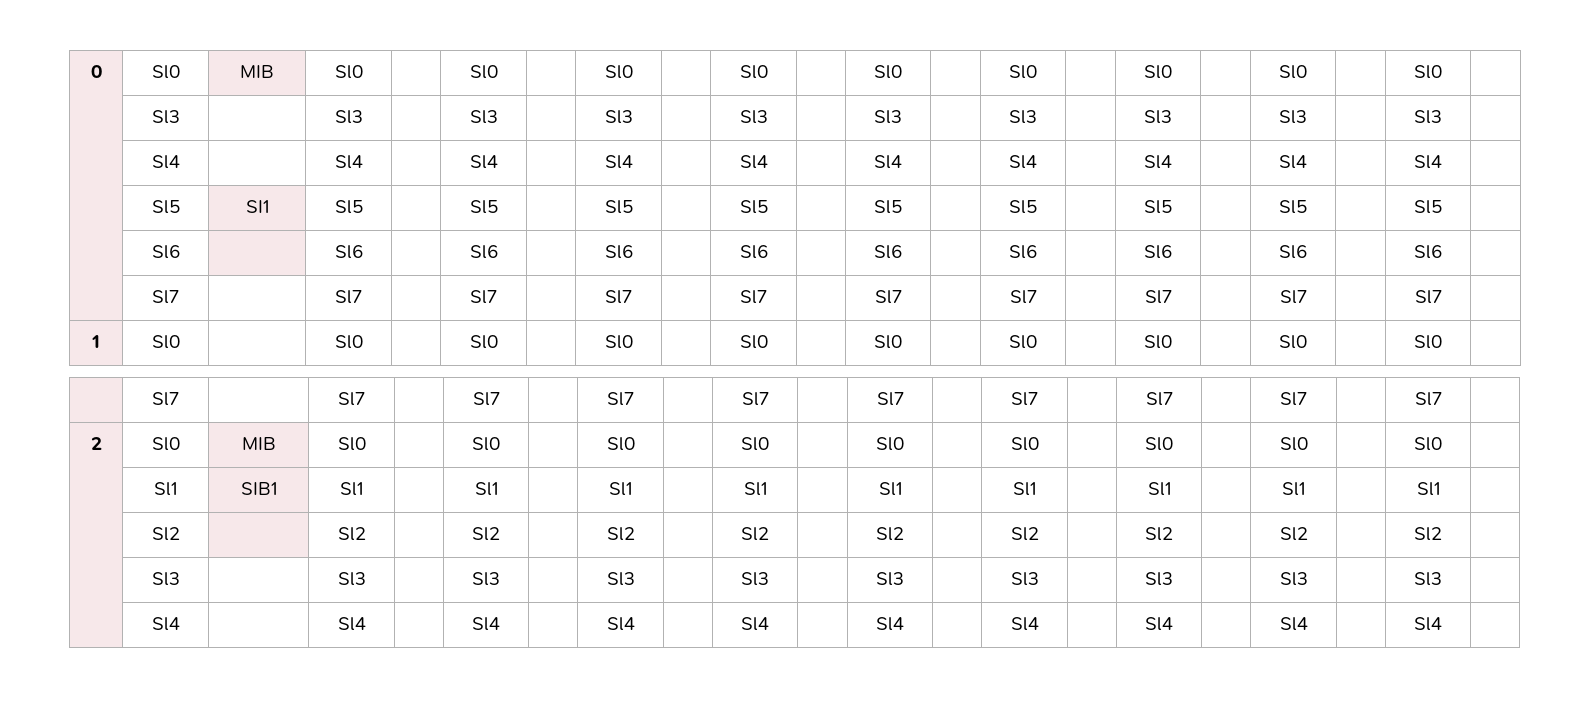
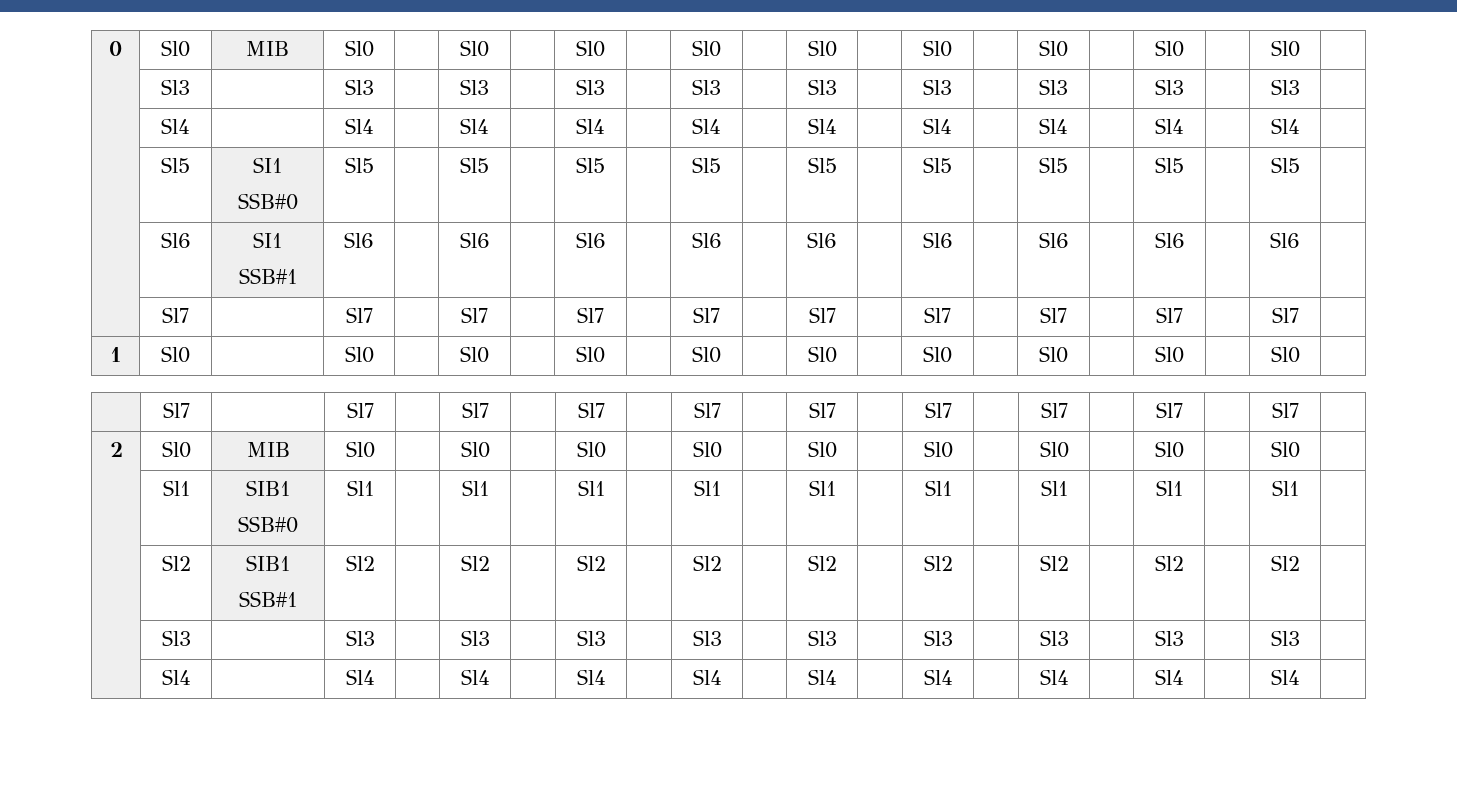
(269, 206) none -> [237,193,298,210] // SSB#0
(180, 252) none -> [253,232,282,248] [238,268,297,284] SI1 // SSB#1
(277, 488) none -> [238,516,298,533] // SSB#0
(180, 534) none -> [246,555,290,571] [239,591,297,607] SIB1 // SSB#1

